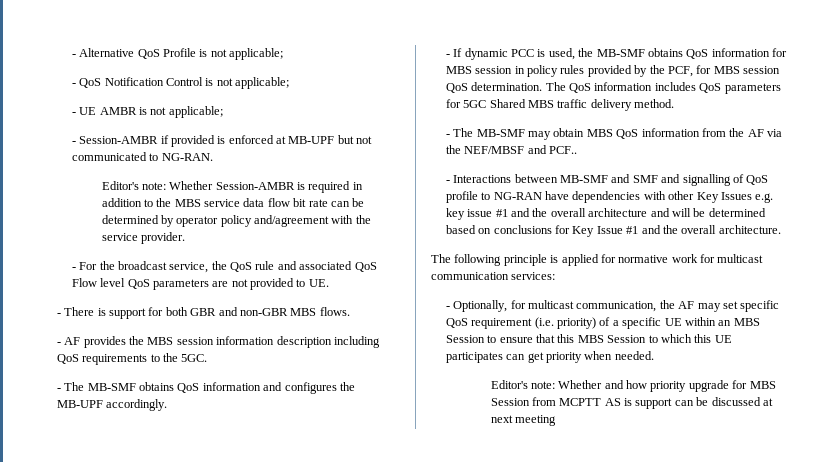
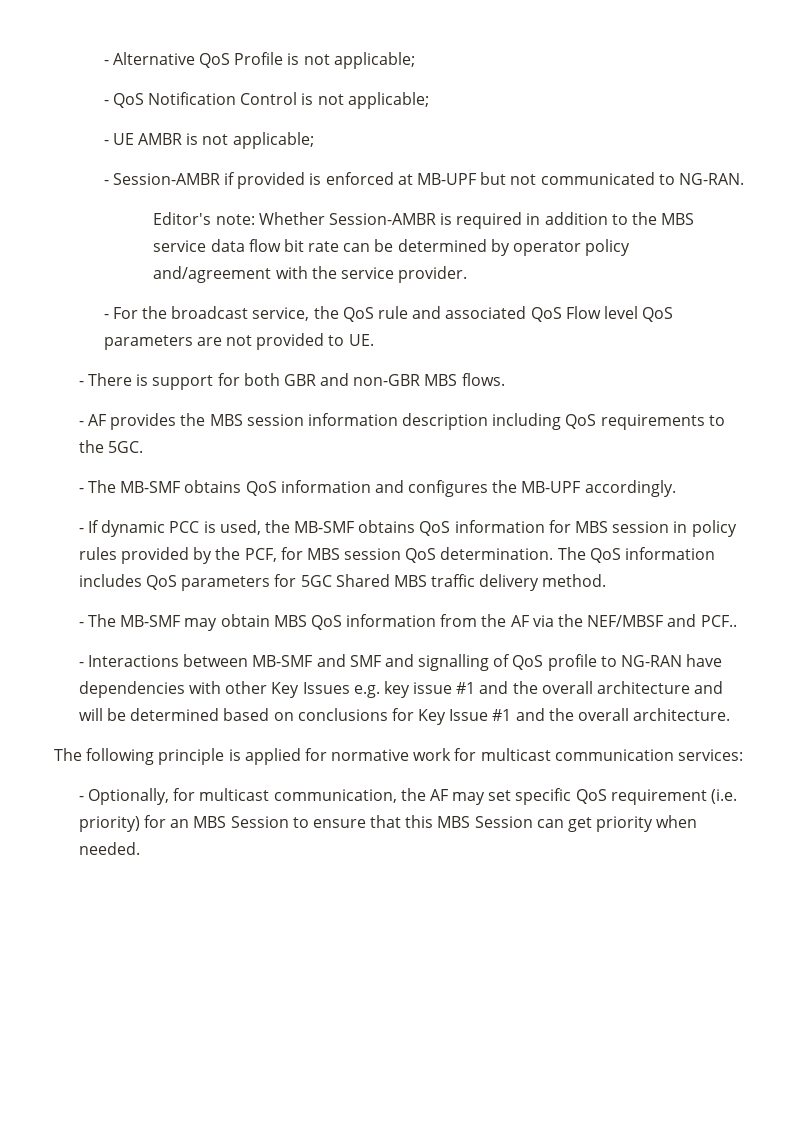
[599,317,716,329] of a specific UE within -> [144,815,167,828] for
[648,334,732,343] [445,352,503,363] to which this UE participates -> (533, 822) none
[490,380,776,392] [490,397,773,409] [490,415,556,426] // Editor's note: Whether and how priority upgrade for MBS Session from MCPTT AS is support can be discussed at next meeting -> (140, 848) none

